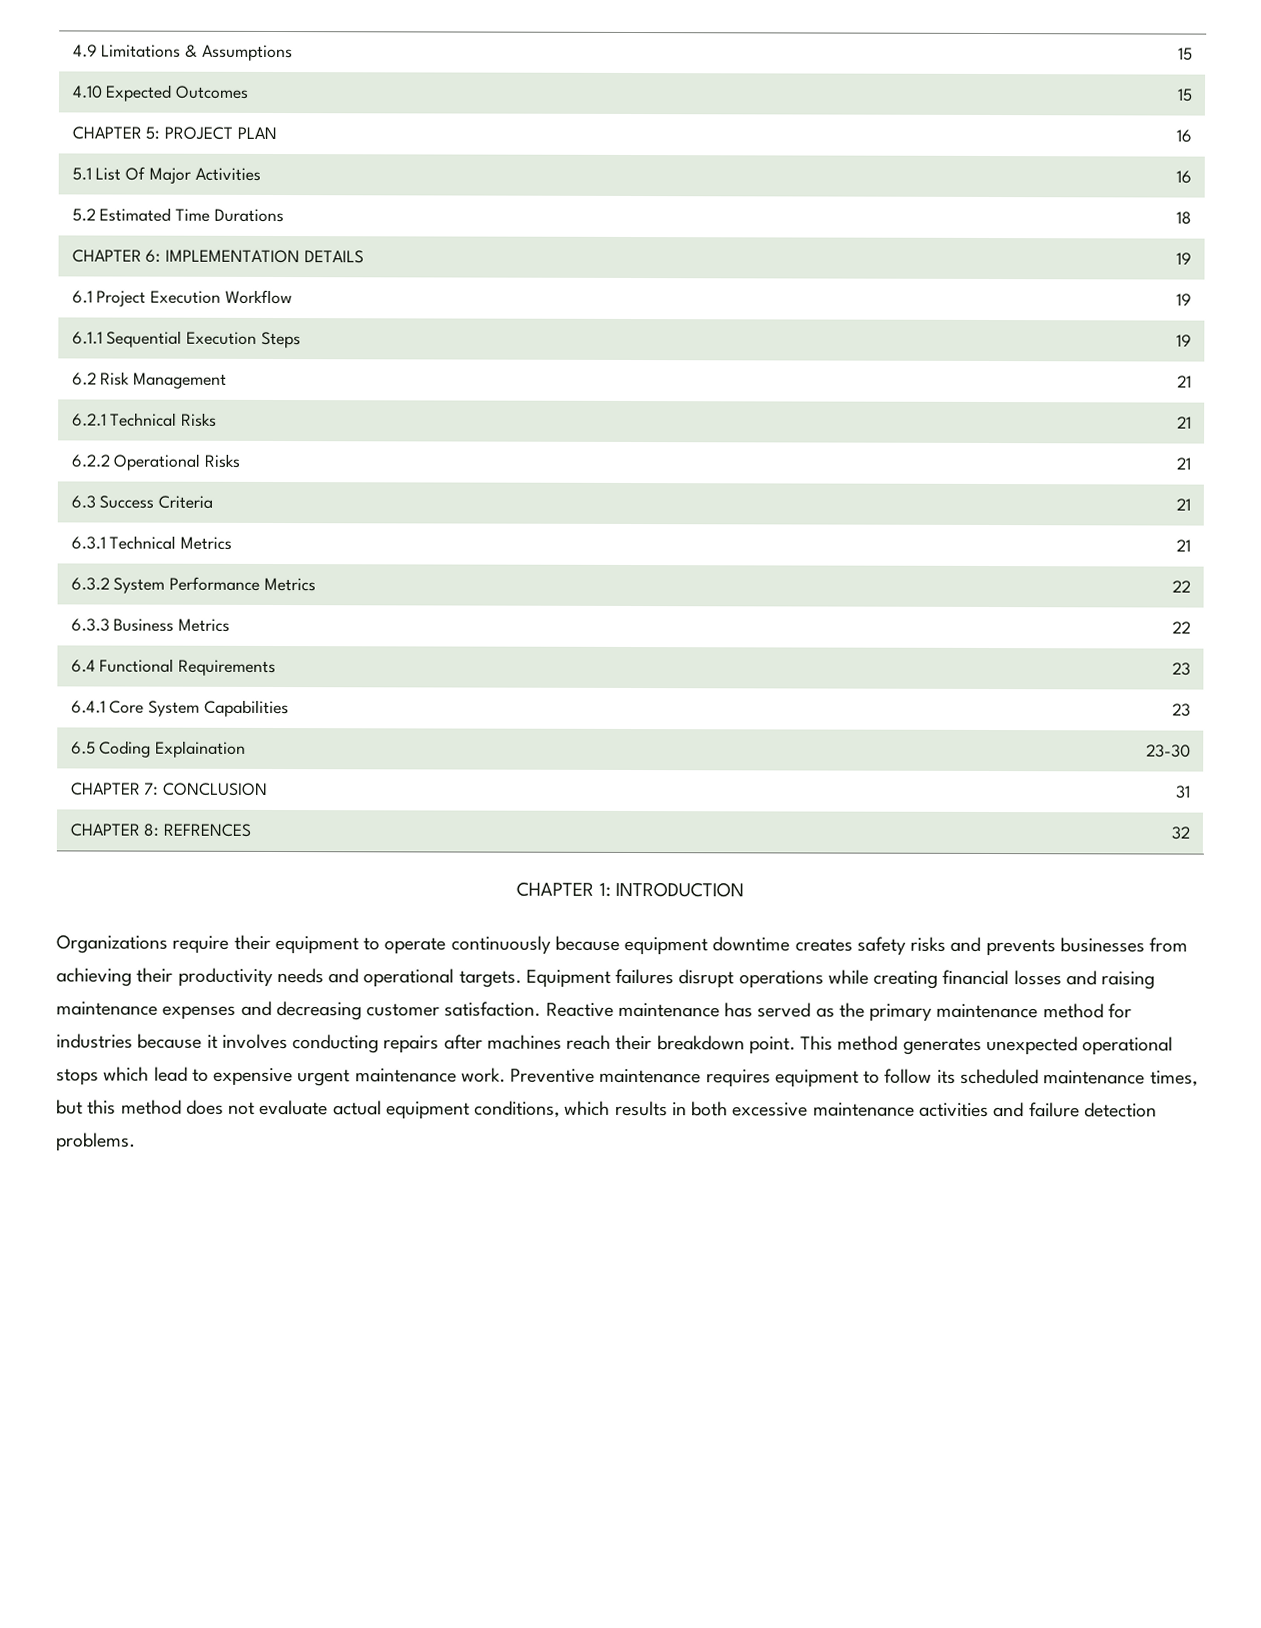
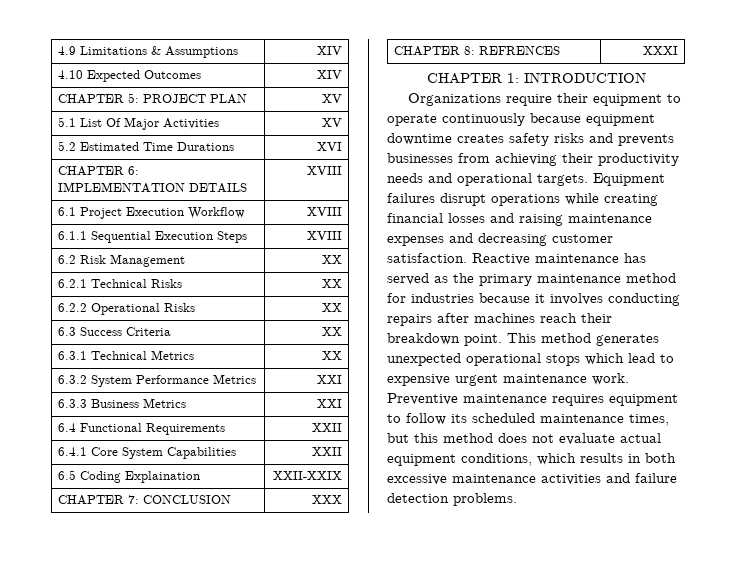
[1178,47,1194,61] 15 -> [317,46,343,55] XIV
[1177,88,1194,102] 15 -> [317,70,343,79] XIV
[1176,129,1193,143] 16 -> [322,94,343,103] XV
[1176,170,1193,184] 16 -> [322,118,343,127] XV
[1176,211,1193,225] 18 -> [317,142,343,151] XVI
[1176,252,1193,265] 19 -> [307,166,343,175] XVIII
[1176,293,1193,306] 19 -> [307,207,343,216] XVIII
[1176,334,1193,347] 19 -> [307,231,343,240] XVIII
[1177,375,1193,388] 21 -> [322,255,343,264] XX
[1177,416,1193,429] 21 -> [322,279,343,288] XX
[1176,457,1192,470] 21 -> [322,303,343,312] XX
[1176,498,1192,511] 21 -> [322,327,343,336] XX
[1176,539,1192,552] 21 -> [322,351,343,360] XX
[1172,580,1192,593] 22 -> [317,375,343,384] XXI
[1172,621,1192,634] 22 -> [317,399,343,408] XXI
[1172,662,1192,676] 23 -> [312,423,343,432] XXII
[1172,703,1192,717] 23 -> [312,447,343,456] XXII
[1146,744,1192,758] 23-30 -> [273,471,343,480] XXII-XXIX
[1176,785,1192,799] 31 -> [312,495,343,504] XXX
[1171,826,1191,840] 32 -> [643,46,679,55] XXXI

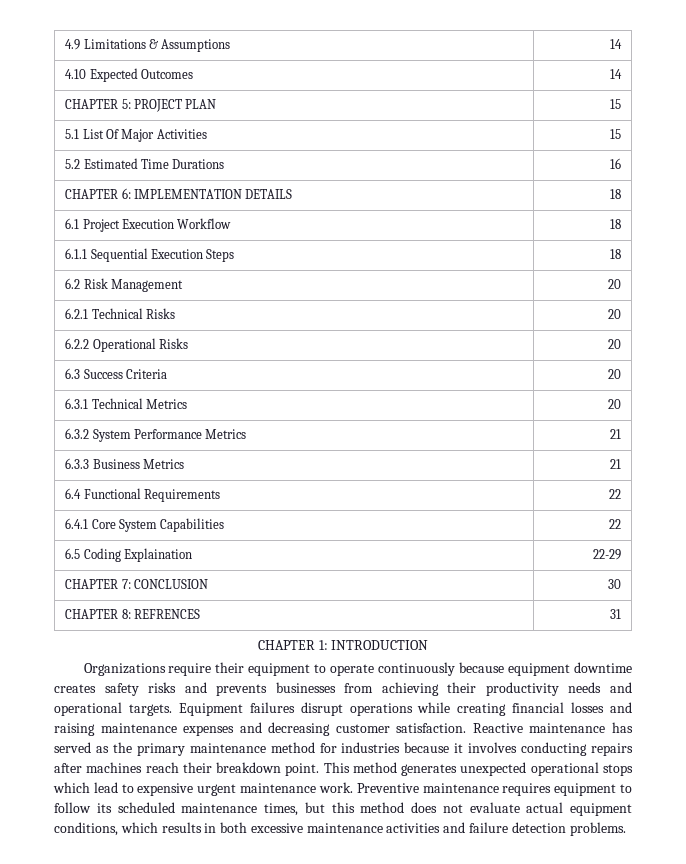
[317,46,343,55] XIV -> [609,39,622,49] 14
[317,70,343,79] XIV -> [609,69,622,79] 14
[322,94,343,103] XV -> [609,99,621,109] 15
[322,118,343,127] XV -> [609,129,621,139] 15
[317,142,343,151] XVI -> [609,158,621,169] 16
[307,166,343,175] XVIII -> [609,189,621,199] 18
[307,207,343,216] XVIII -> [609,219,621,229] 18
[307,231,343,240] XVIII -> [609,249,621,259] 18
[322,255,343,264] XX -> [607,279,621,289] 20
[322,279,343,288] XX -> [607,309,621,319] 20
[322,303,343,312] XX -> [607,339,621,349] 20
[322,327,343,336] XX -> [607,369,621,379] 20
[322,351,343,360] XX -> [607,399,621,409] 20
[317,375,343,384] XXI -> [609,429,621,439] 21
[317,399,343,408] XXI -> [609,459,621,469] 21
[312,423,343,432] XXII -> [608,489,621,499] 22
[312,447,343,456] XXII -> [608,519,621,529] 22
[273,471,343,480] XXII-XXIX -> [592,549,621,560] 22-29
[312,495,343,504] XXX -> [607,579,621,589] 30
[643,46,679,55] XXXI -> [609,609,621,619] 31

